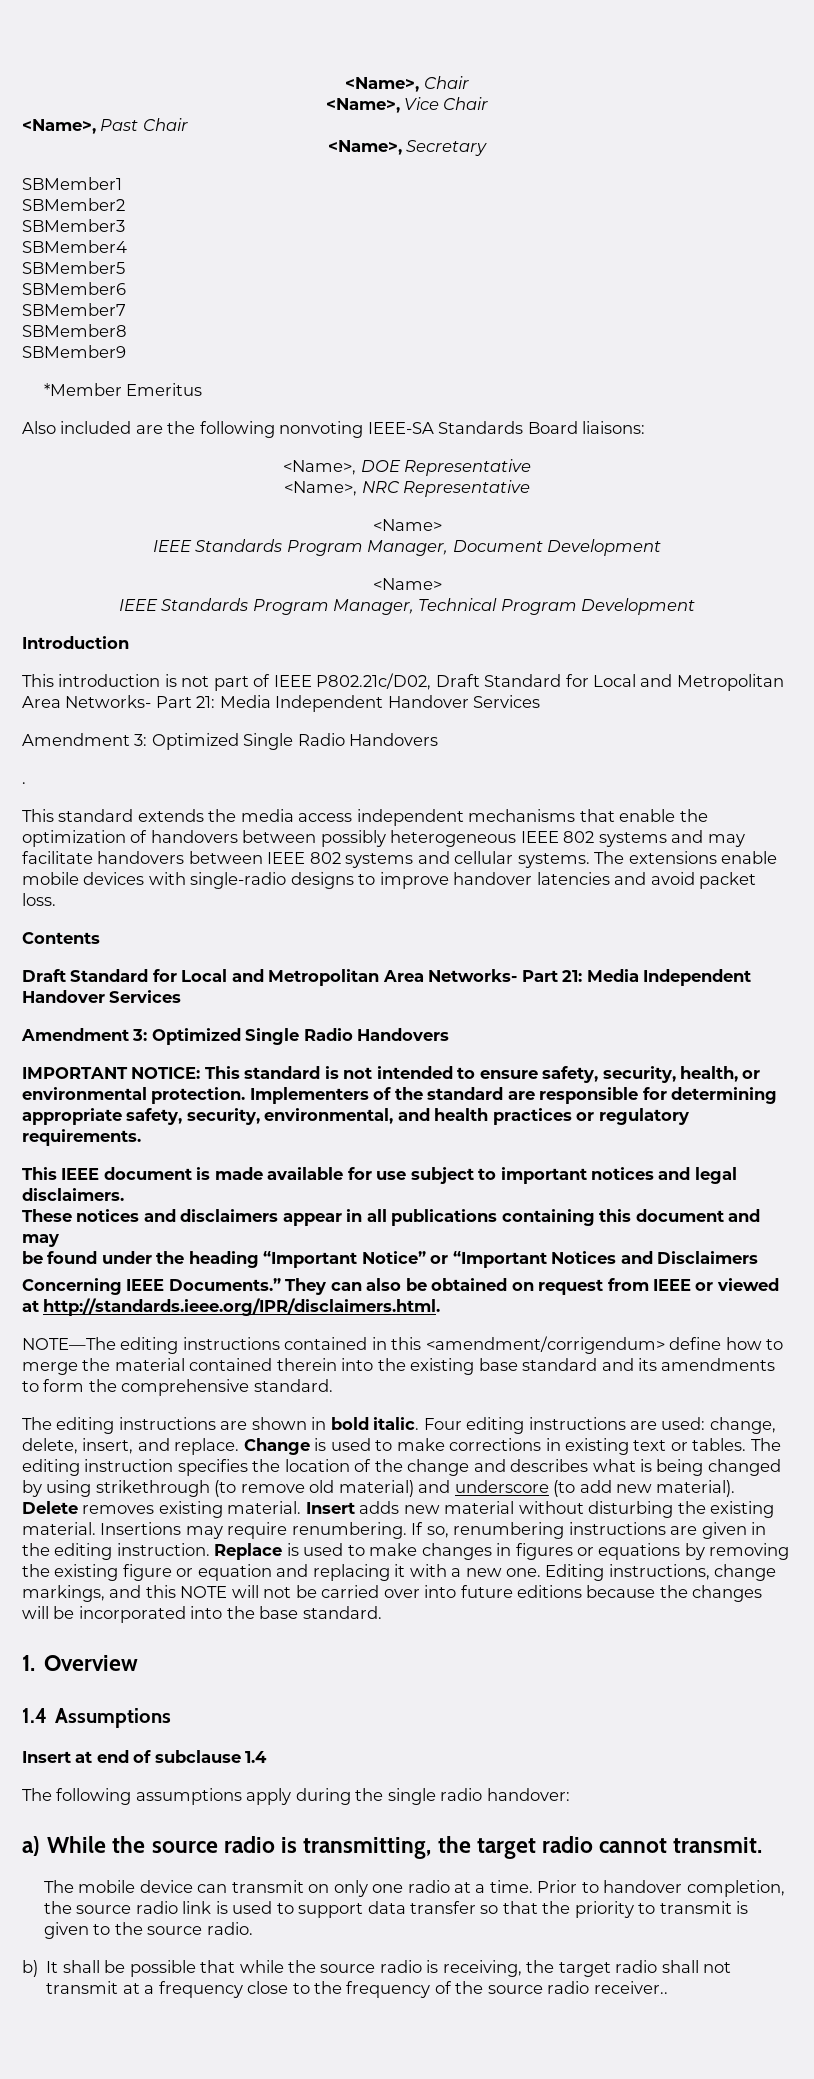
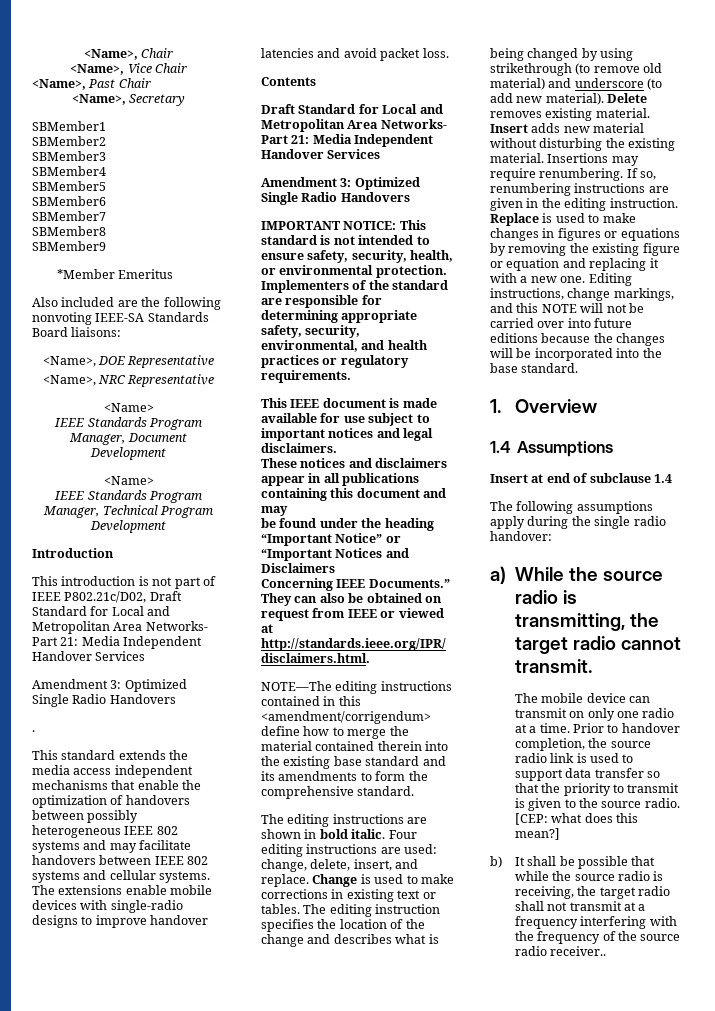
(253, 1928) none -> [514,813,639,825] [514,828,560,840] [CEP: what does this mean?]
[247,1981,310,1994] close to -> [580,916,677,929] interfering with

